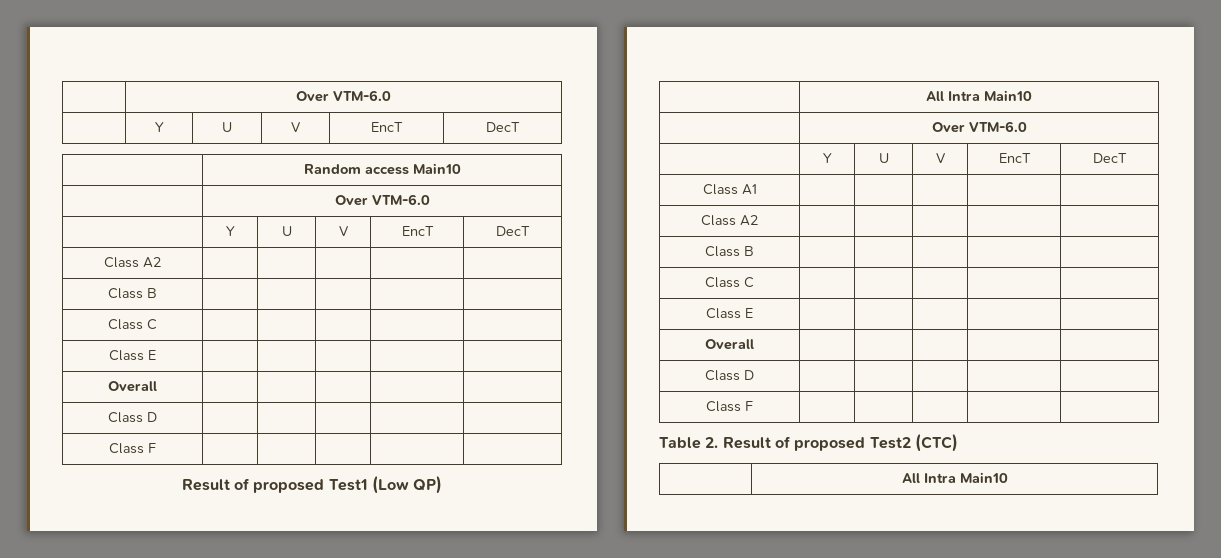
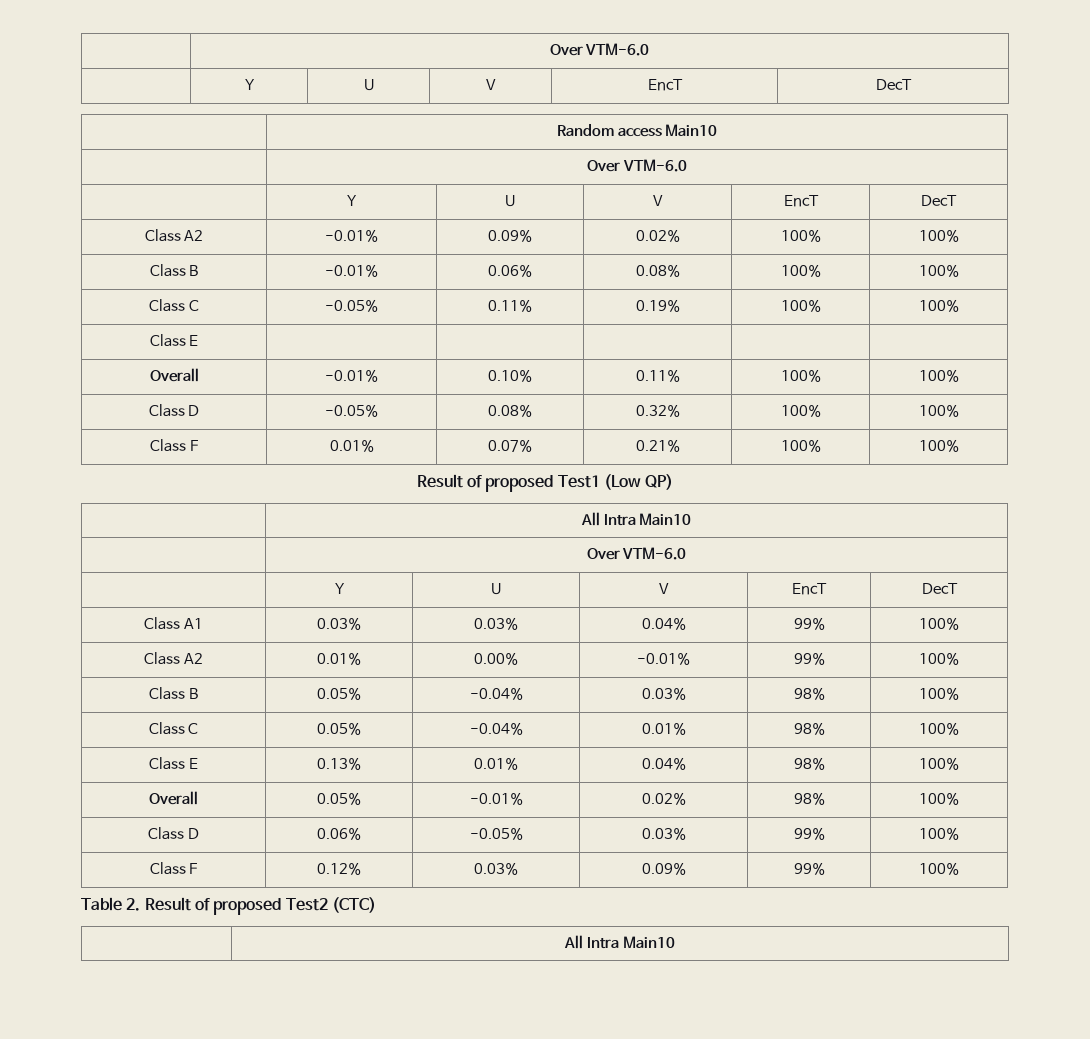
[108,288,157,299] [108,319,157,330] [109,350,156,361] [108,381,157,392] [108,412,157,423] [109,443,156,454] | | | | // Class B | | | | | // Class C | | | | | // Class E | | | | | // Overall | | | | | // Class D | | | | | // Class F | | | | | -> [325,229,378,242] [488,229,532,242] [635,229,680,242] [780,229,821,242] [918,229,959,242] [149,264,199,277] [325,264,378,277] [488,264,532,277] [635,264,680,277] [780,264,821,277] [918,264,959,277] [149,299,199,312] [325,299,378,312] [488,299,532,312] [635,299,680,312] [780,299,821,312] [918,299,959,312] [149,334,199,347] [149,368,199,382] [325,369,378,382] [488,369,532,382] [635,369,680,382] [780,369,821,382] [918,369,959,382] [148,404,200,417] [325,404,378,417] [488,404,532,417] [635,404,680,417] [780,404,821,417] [918,404,959,417] [150,439,198,452] [329,439,374,452] [488,439,532,452] [635,439,680,452] [780,439,821,452] [918,439,959,452] -0.01% | 0.09% | 0.02% | 100% | 100% // Class B | -0.01% | 0.06% | 0.08% | 100% | 100% // Class C | -0.05% | 0.11% | 0.19% | 100% | 100% // Class E | | | | | // Overall | -0.01% | 0.10% | 0.11% | 100% | 100% // Class D | -0.05% | 0.08% | 0.32% | 100% | 100% // Class F | 0.01% | 0.07% | 0.21% | 100% | 100%
[701,215,758,226] [705,246,754,257] [705,277,754,288] [706,308,753,319] [705,339,754,350] [705,370,754,381] [706,401,753,412] | | | | // Class A2 | | | | | // Class B | | | | | // Class C | | | | | // Class E | | | | | // Overall | | | | | // Class D | | | | | // Class F | | | | | -> [317,617,361,630] [474,617,518,630] [641,617,686,630] [793,617,825,630] [919,617,959,630] [144,652,203,665] [317,652,361,665] [474,652,518,665] [637,652,690,665] [793,652,825,665] [919,652,959,665] [149,687,198,700] [317,687,361,700] [469,687,523,700] [641,687,686,700] [793,687,825,700] [919,687,959,700] [148,722,199,735] [317,722,361,735] [469,722,523,735] [641,722,686,735] [793,722,825,735] [919,722,959,735] [149,757,198,770] [317,757,361,770] [474,757,518,770] [641,757,686,770] [793,757,825,770] [919,757,959,770] [149,791,198,805] [317,792,361,805] [469,792,523,805] [641,792,686,805] [793,792,825,805] [919,792,959,805] [148,827,199,840] [317,827,361,840] [469,827,523,840] [641,827,686,840] [793,827,825,840] [919,827,959,840] [149,862,198,875] [317,862,361,875] [474,862,518,875] [641,862,686,875] [793,862,825,875] [919,862,959,875] 0.03% | 0.03% | 0.04% | 99% | 100% // Class A2 | 0.01% | 0.00% | -0.01% | 99% | 100% // Class B | 0.05% | -0.04% | 0.03% | 98% | 100% // Class C | 0.05% | -0.04% | 0.01% | 98% | 100% // Class E | 0.13% | 0.01% | 0.04% | 98% | 100% // Overall | 0.05% | -0.01% | 0.02% | 98% | 100% // Class D | 0.06% | -0.05% | 0.03% | 99% | 100% // Class F | 0.12% | 0.03% | 0.09% | 99% | 100%

